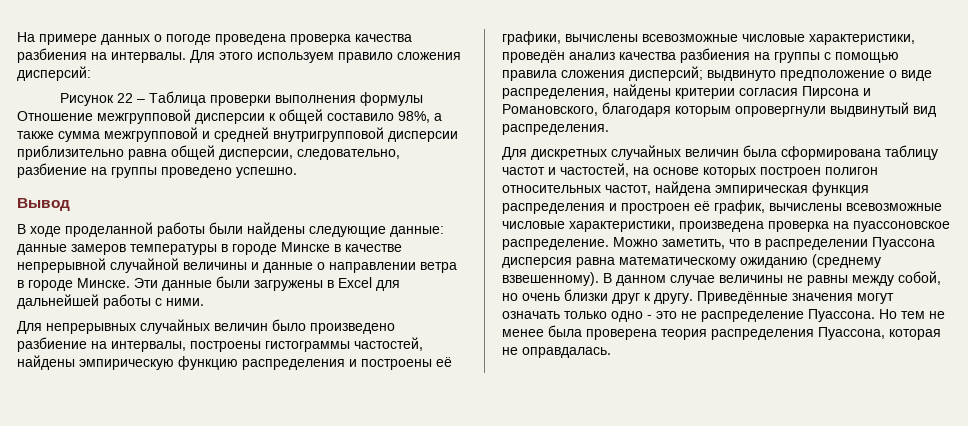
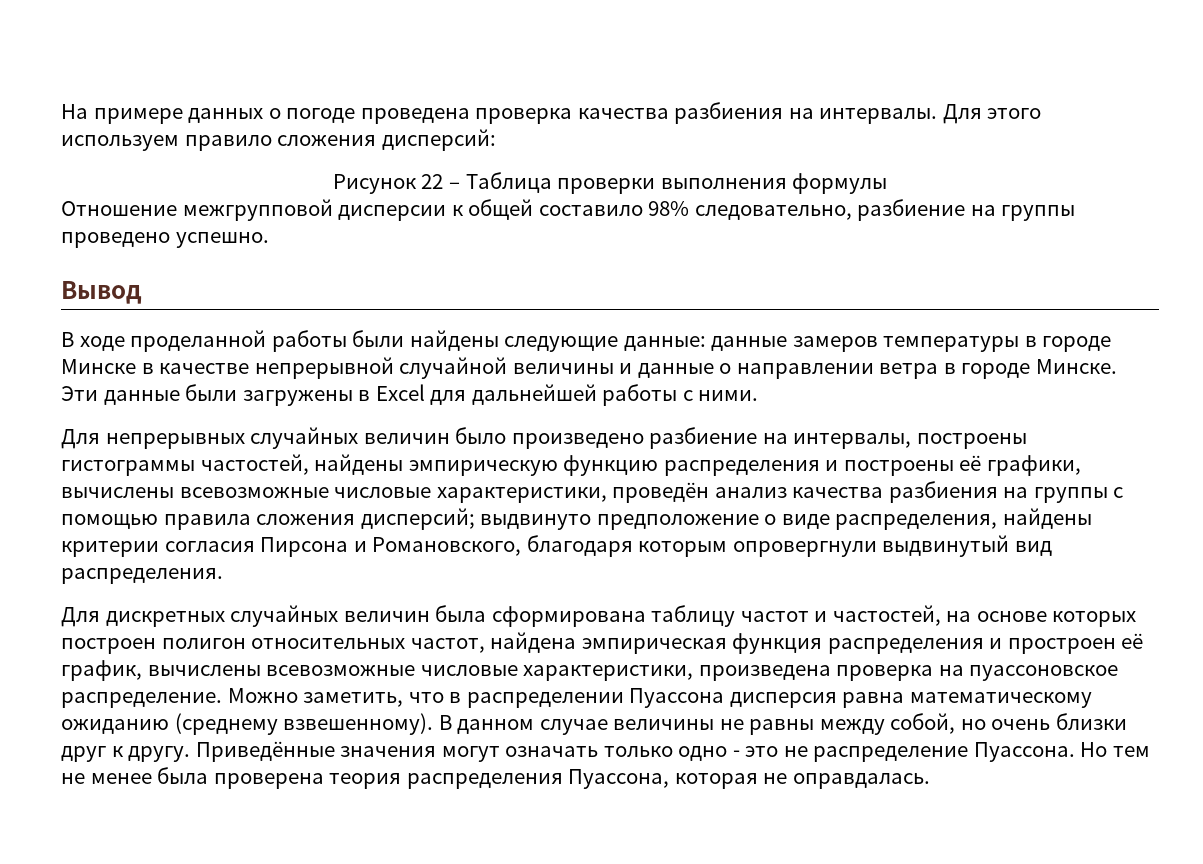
[398,111,442,123] [17,127,458,142] [17,145,293,160] 98%, а также сумма межгрупповой и средней внутригрупповой дисперсии приблизительно равна общей дисперсии, -> [648,201,690,216] 98%

